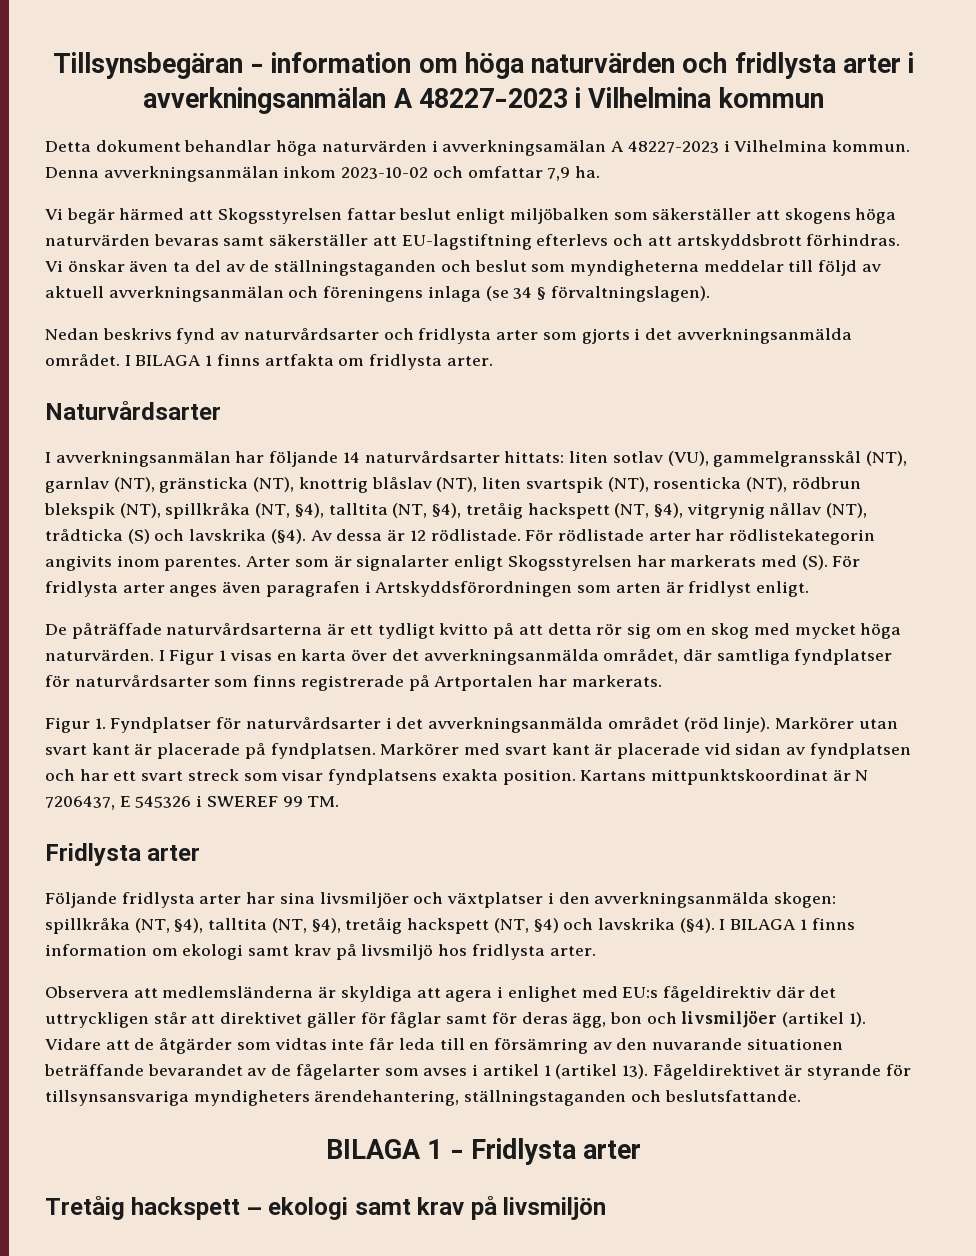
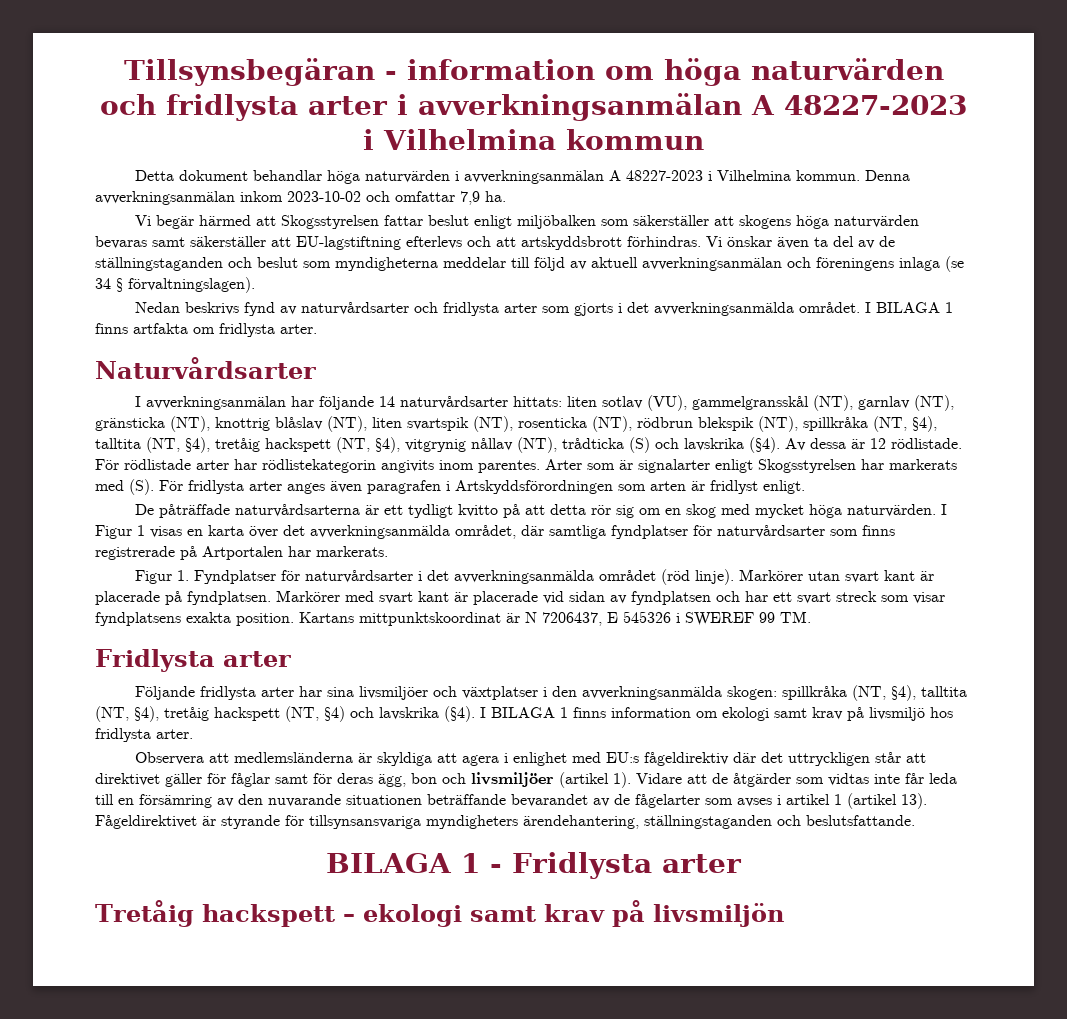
[442,140,607,156] avverkningsamälan -> [463,170,604,184] avverkningsanmälan

